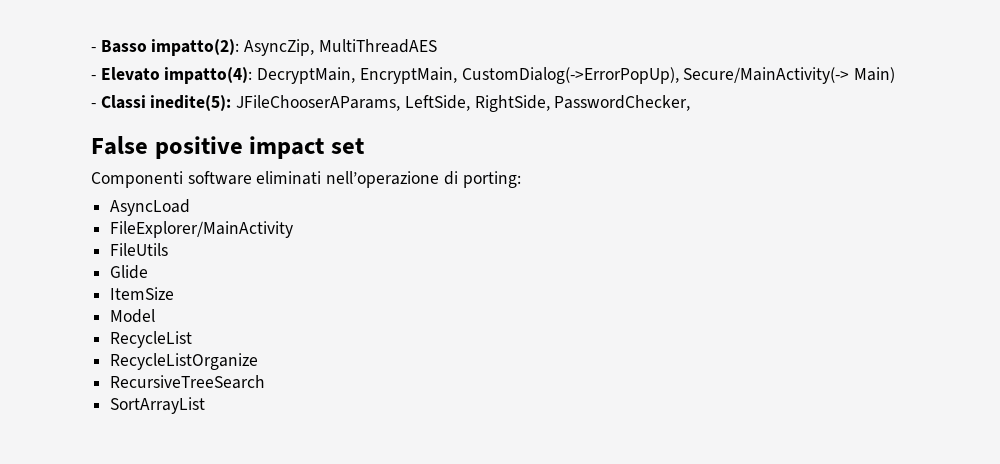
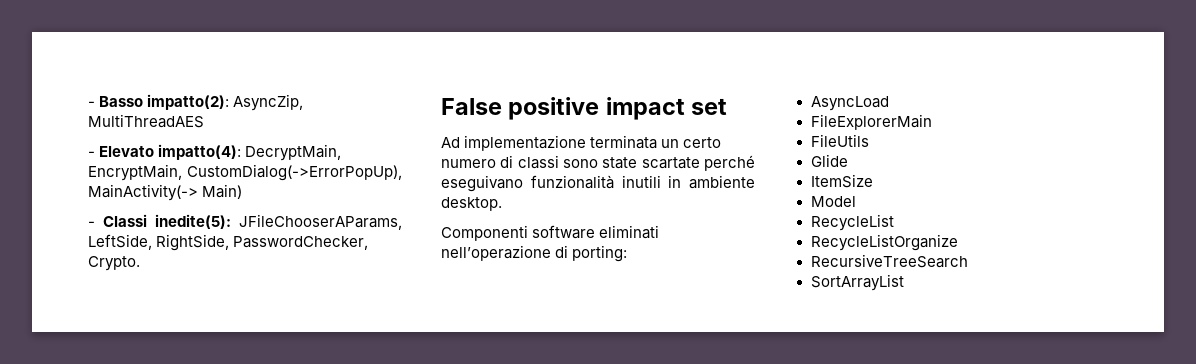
[683,67,850,84] Secure/MainActivity(-> -> [88,184,198,201] MainActivity(->
(691, 103) none -> [88,256,140,271] Crypto.
(364, 146) none -> [441,135,722,151] [441,155,755,171] [441,175,755,192] [441,197,502,211] // Ad implementazione terminata un certo numero di classi sono state scartate perché eseguivano funzionalità inutili in ambiente desktop.
[110,221,294,238] FileExplorer/MainActivity -> [810,114,932,130] FileExplorerMain

